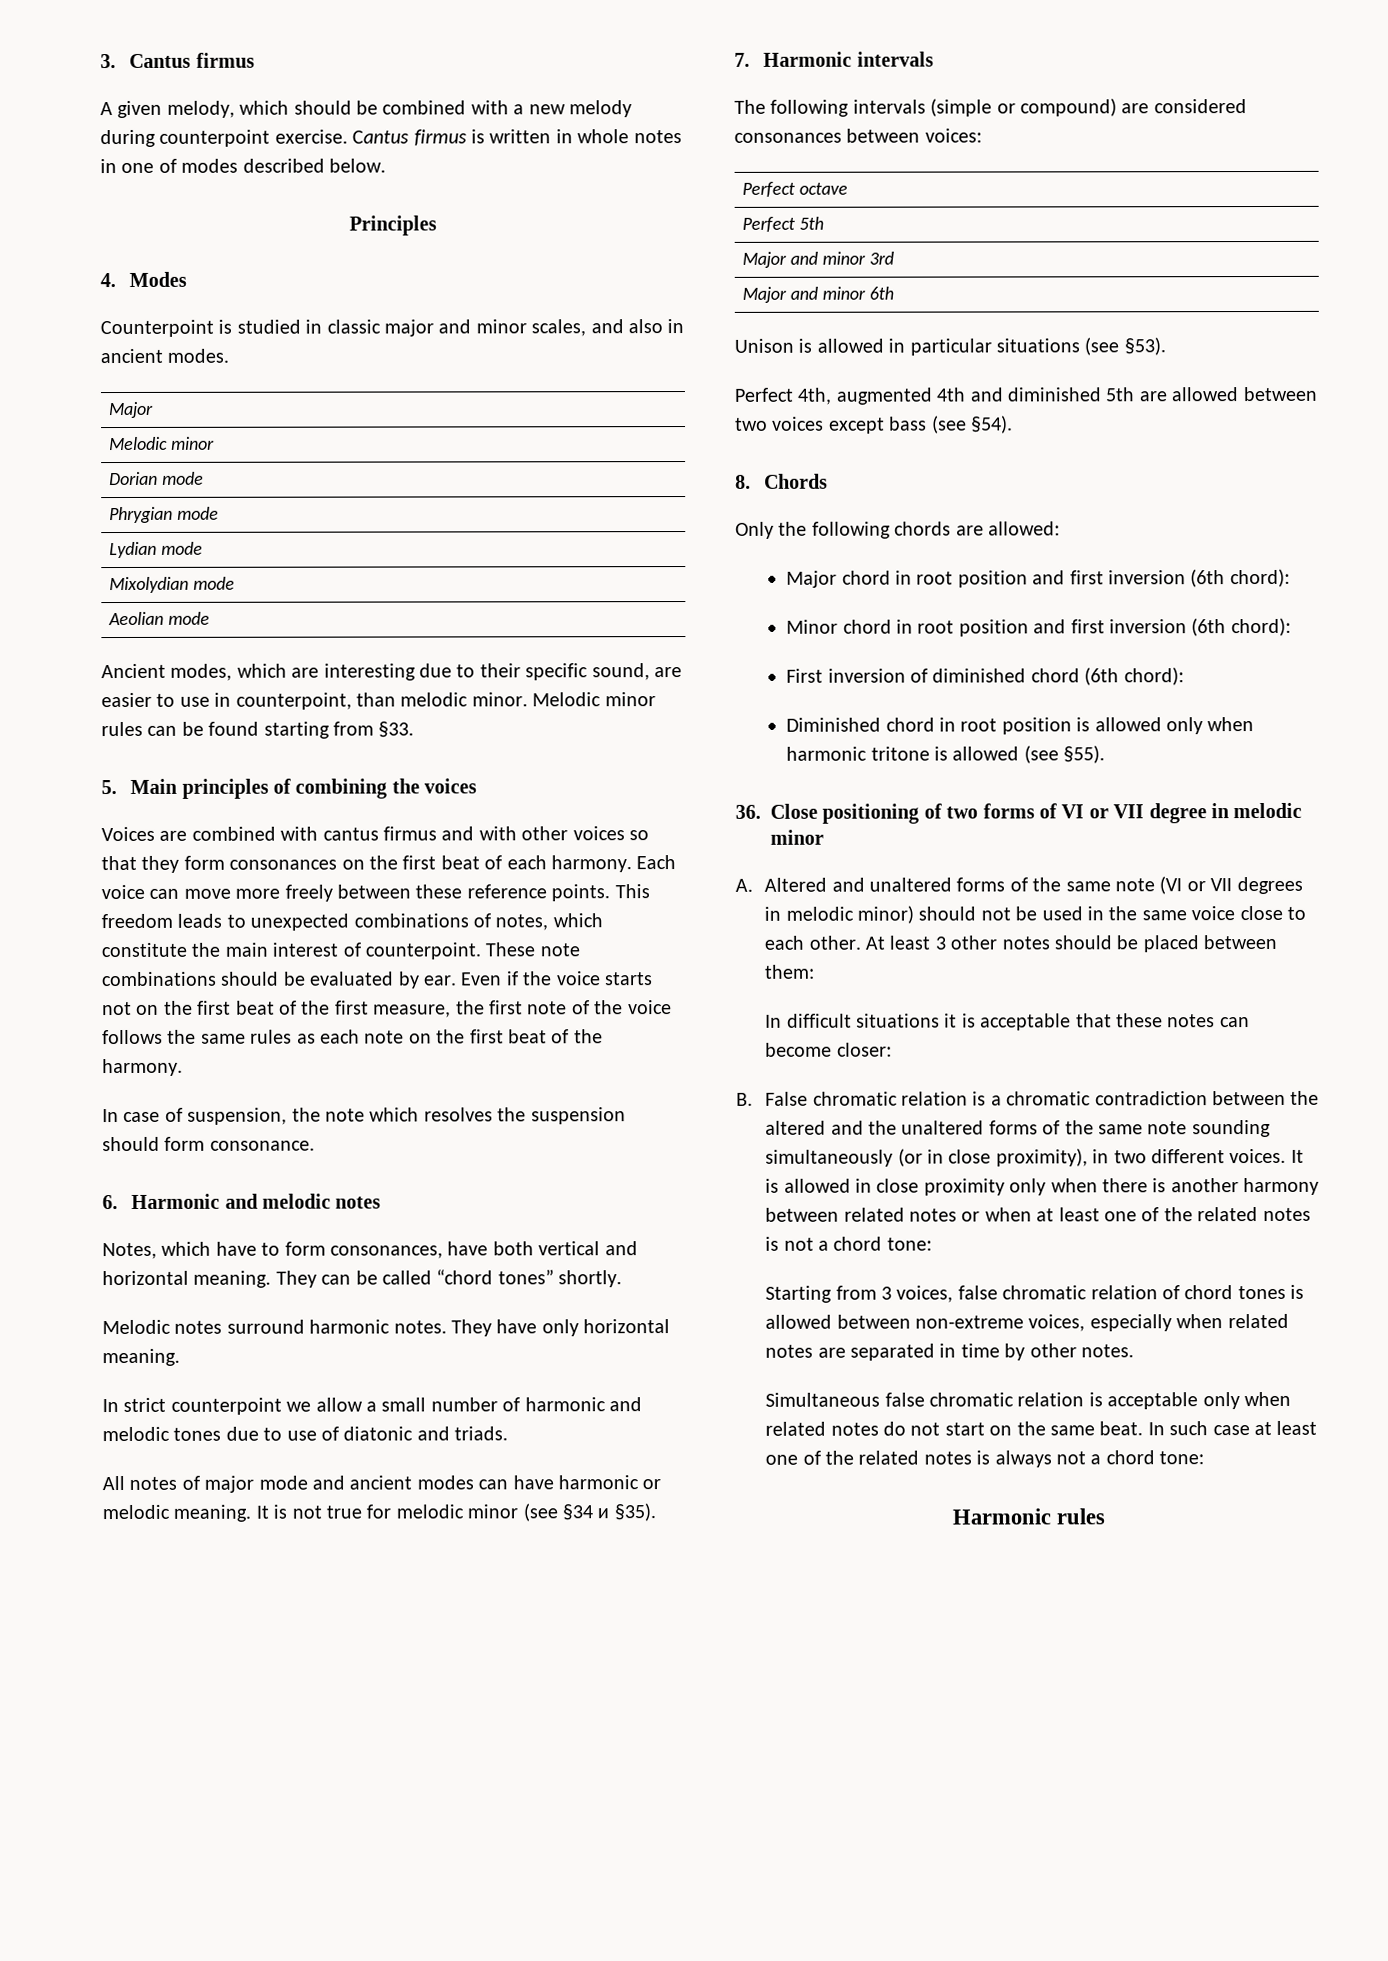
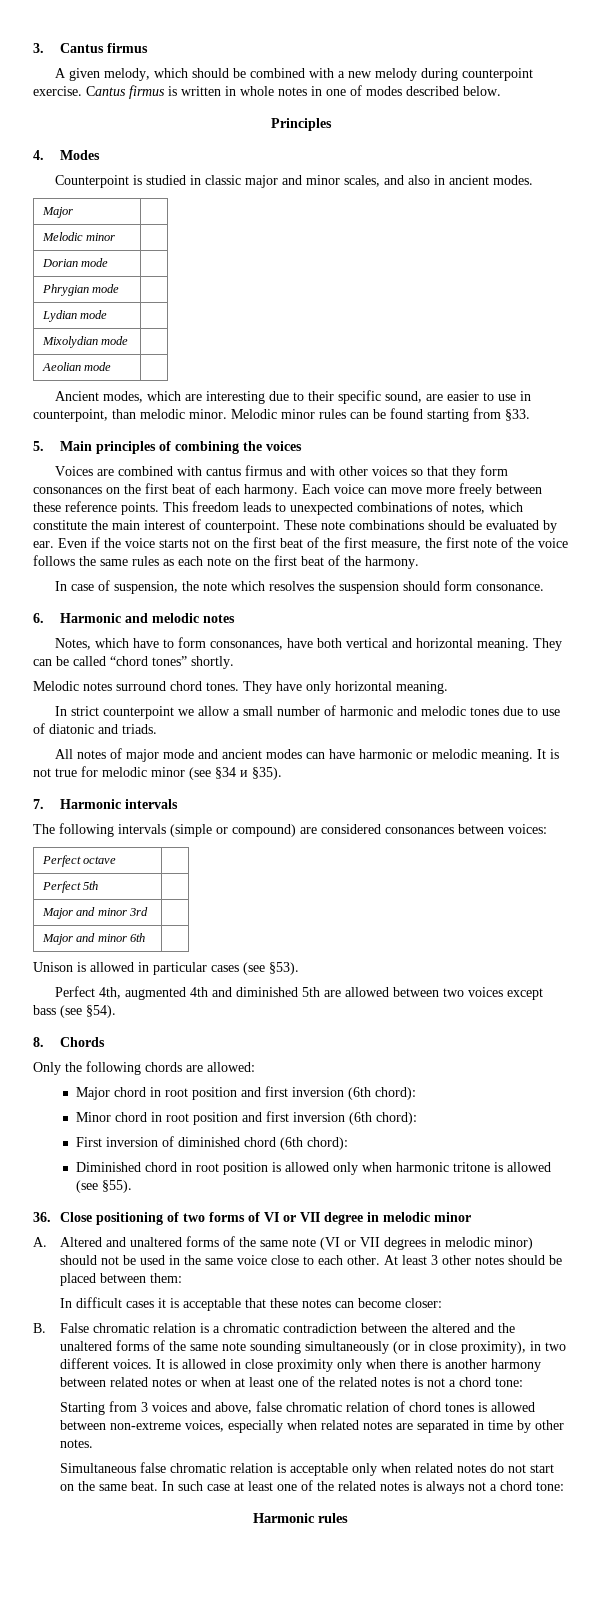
[309,1319,447,1334] harmonic notes. -> [170,681,239,691] chord tones.
[996,338,1080,353] situations -> [211,965,239,972] cases
[856,1013,941,1028] situations -> [126,1301,155,1308] cases
[896,1285,954,1303] voices, -> [152,1402,253,1414] voices and above,

